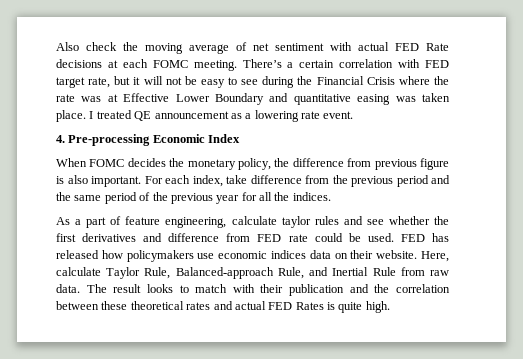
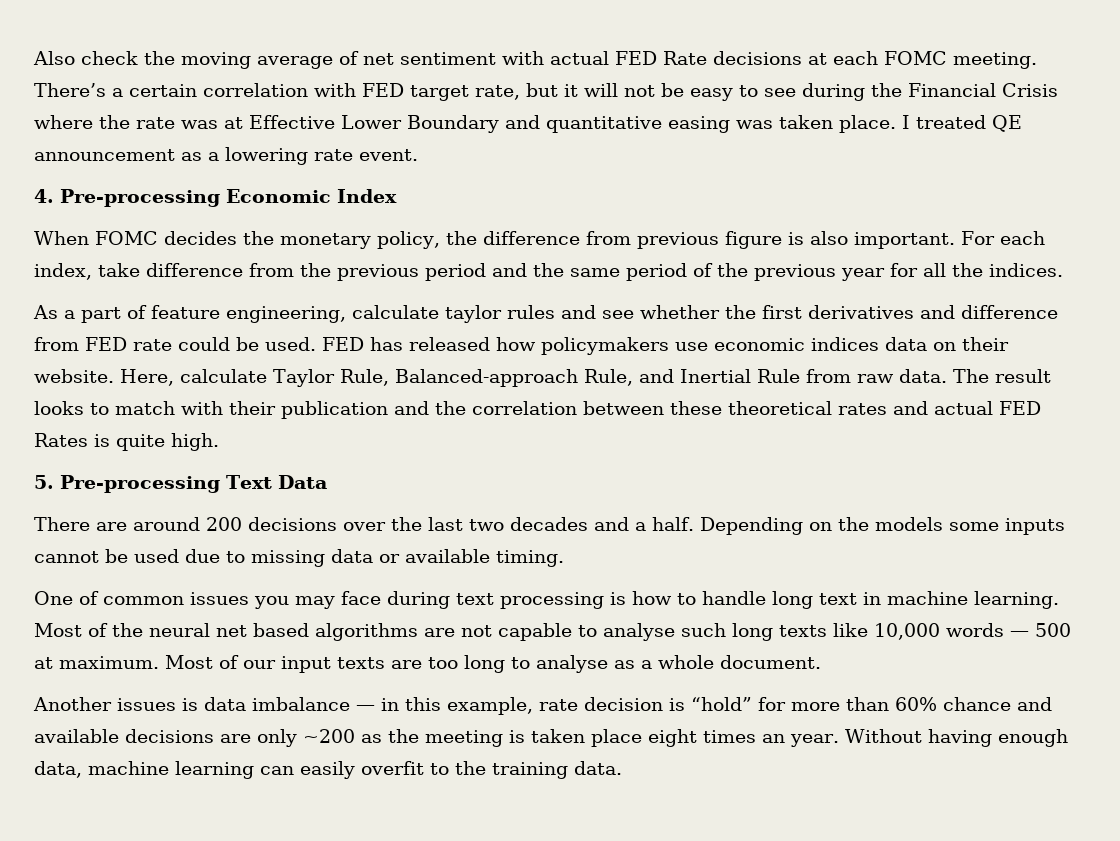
(390, 307) none -> [34,475,327,493] [34,517,1065,535] [34,549,564,567] [34,591,1059,609] [34,623,1071,641] [34,655,821,673] [33,697,1052,715] [34,729,1068,747] [34,761,622,779] // 5. Pre-processing Text Data // There are around 200 decisions over the last two decades and a half. Depending on the models some inputs cannot be used due to missing data or available timing. // One of common issues you may face during text processing is how to handle long text in machine learning. Most of the neural net based algorithms are not capable to analyse such long texts like 10,000 words — 500 at maximum. Most of our input texts are too long to analyse as a whole document. // Another issues is data imbalance — in this example, rate decision is “hold” for more than 60% chance and available decisions are only ~200 as the meeting is taken place eight times an year. Without having enough data, machine learning can easily overfit to the training data.

